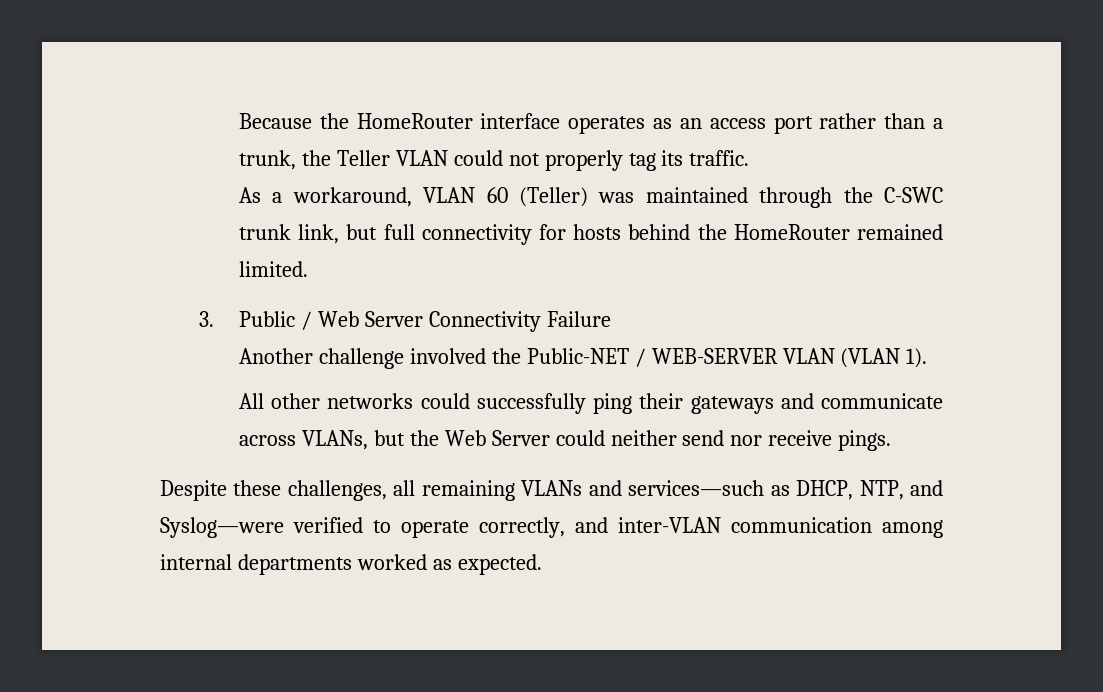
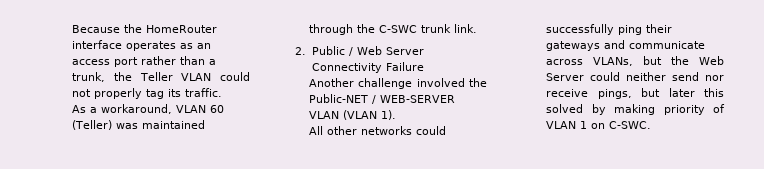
[298,224,943,245] [238,261,308,277] [199,311,215,327] link, but full connectivity for hosts behind the HomeRouter remained limited. // 3. -> [454,24,478,33] [295,47,307,55] link. // 2.
[838,430,892,451] [160,480,944,501] [160,517,943,538] [160,554,542,575] pings. // Despite these challenges, all remaining VLANs and services—such as DHCP, NTP, and Syslog—were verified to operate correctly, and inter-VLAN communication among internal departments worked as expected. -> [597,88,724,99] [546,104,725,115] [546,121,652,129] pings, but later this solved by making priority of VLAN 1 on C-SWC.

